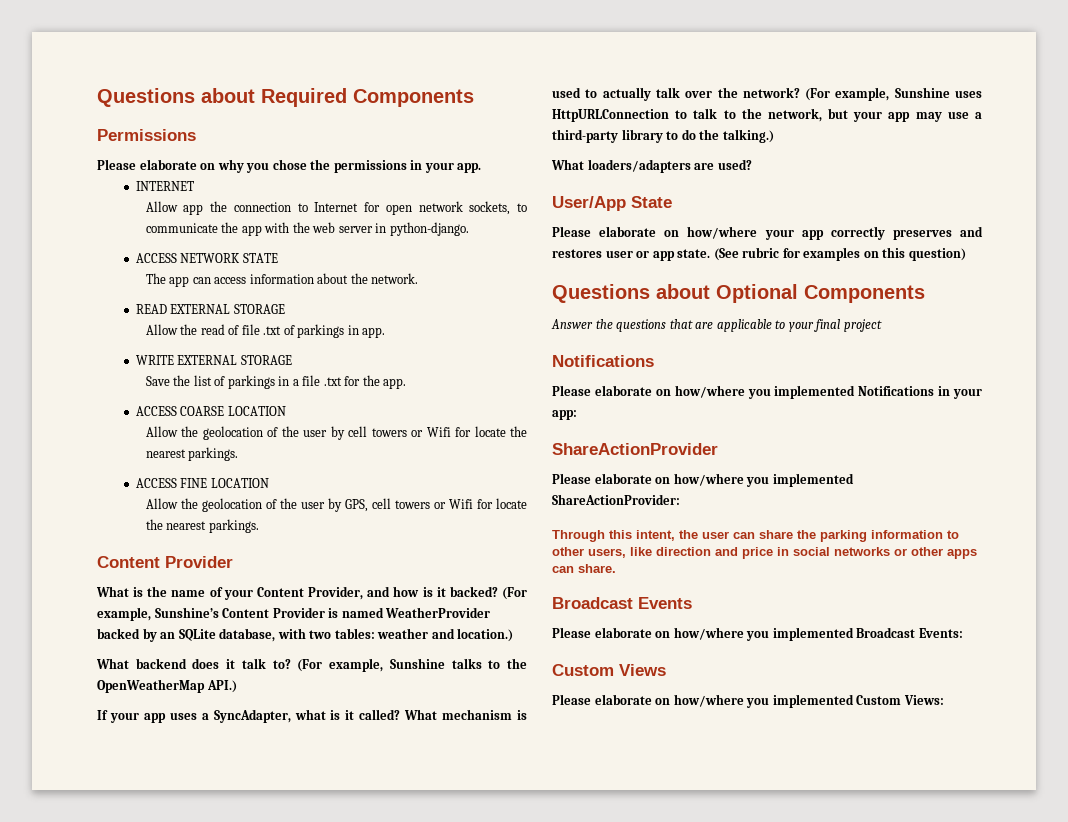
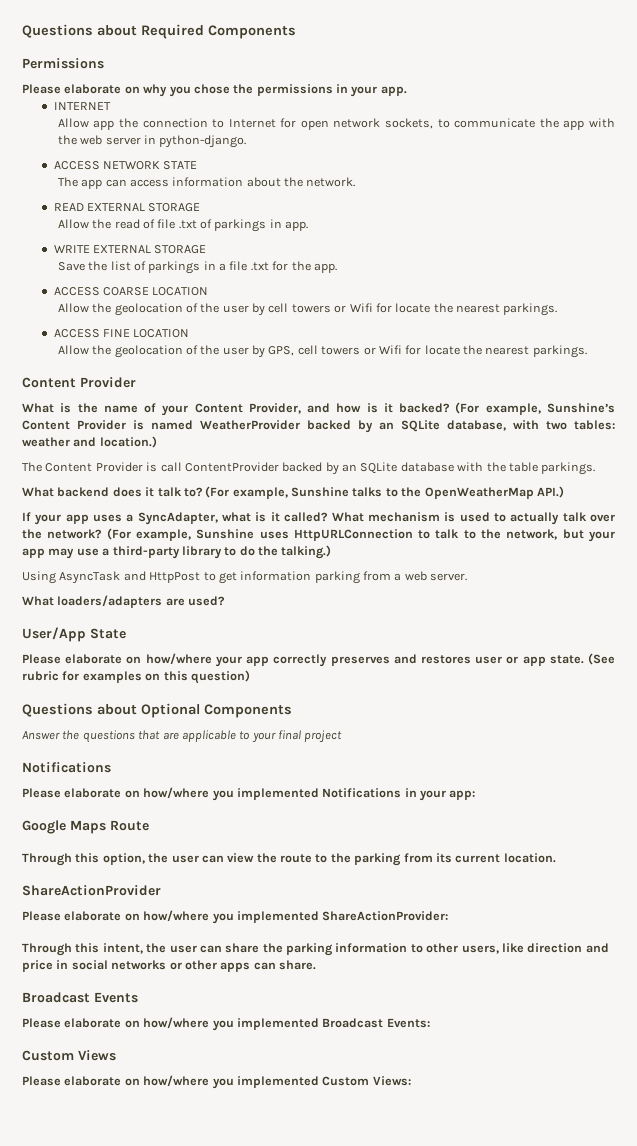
(514, 635) none -> [22,462,596,475] // The Content Provider is call ContentProvider backed by an SQLite database with the table parkings.
(774, 136) none -> [22,571,468,584] // Using AsyncTask and HttpPost to get information parking from a web server.
(577, 415) none -> [22,820,149,834] [22,853,556,866] // Google Maps Route // Through this option, the user can view the route to the parking from its current location.

